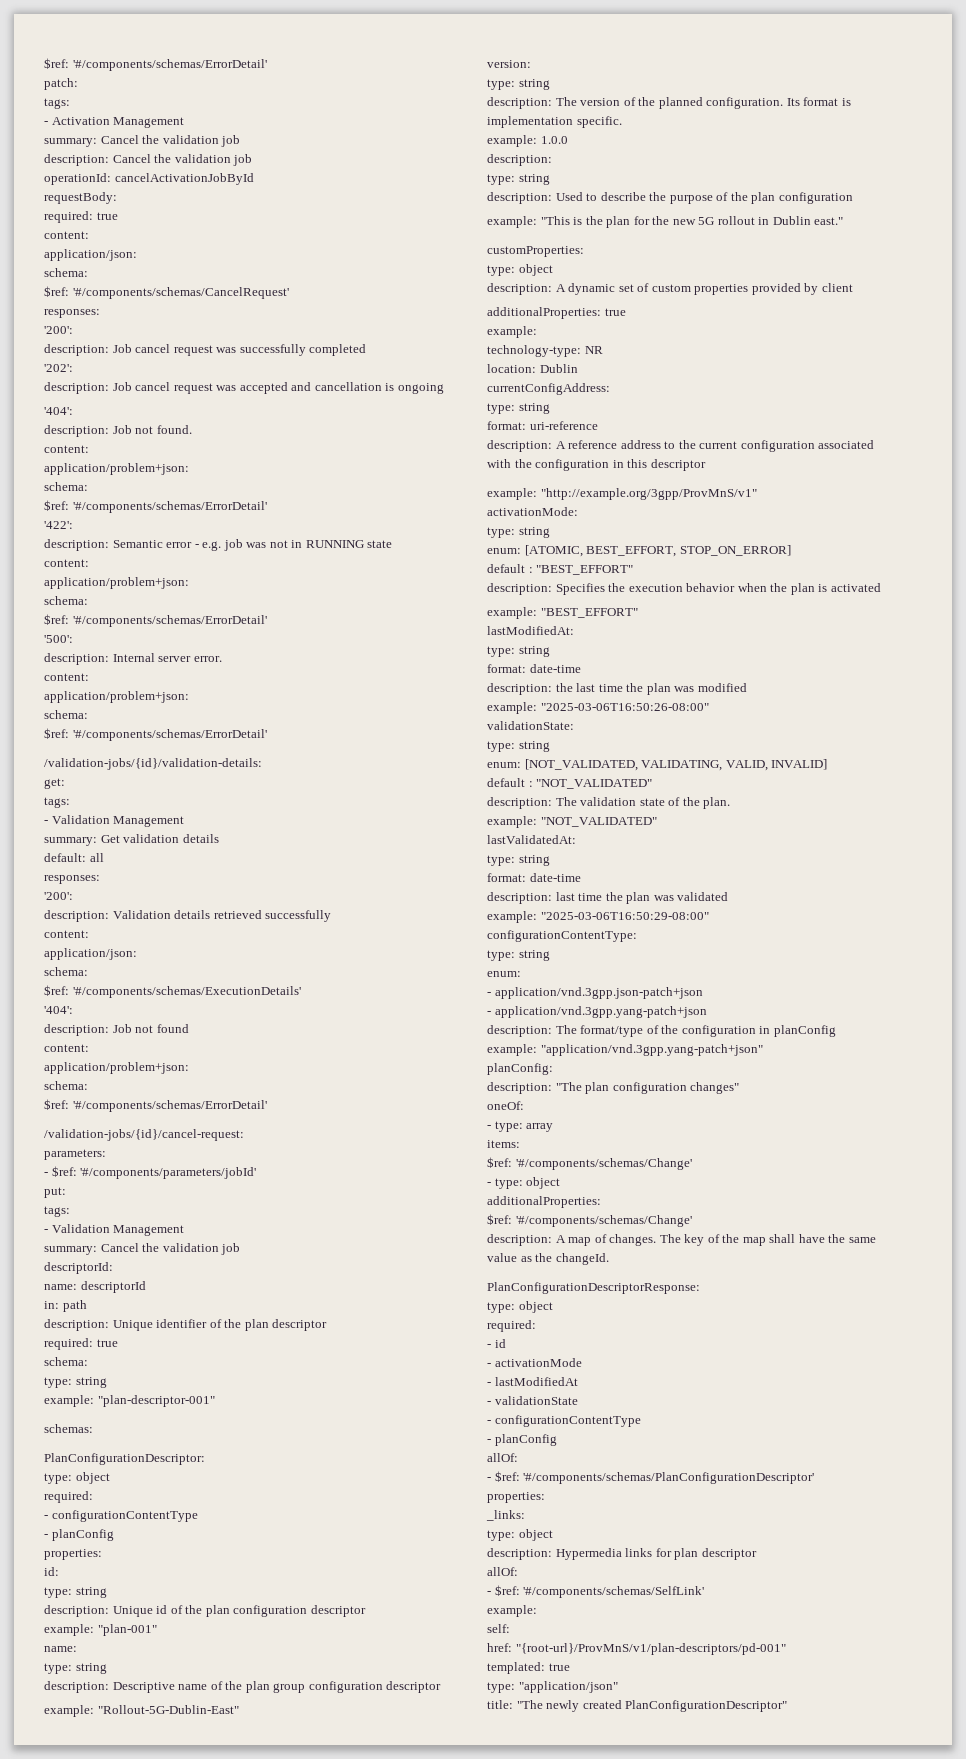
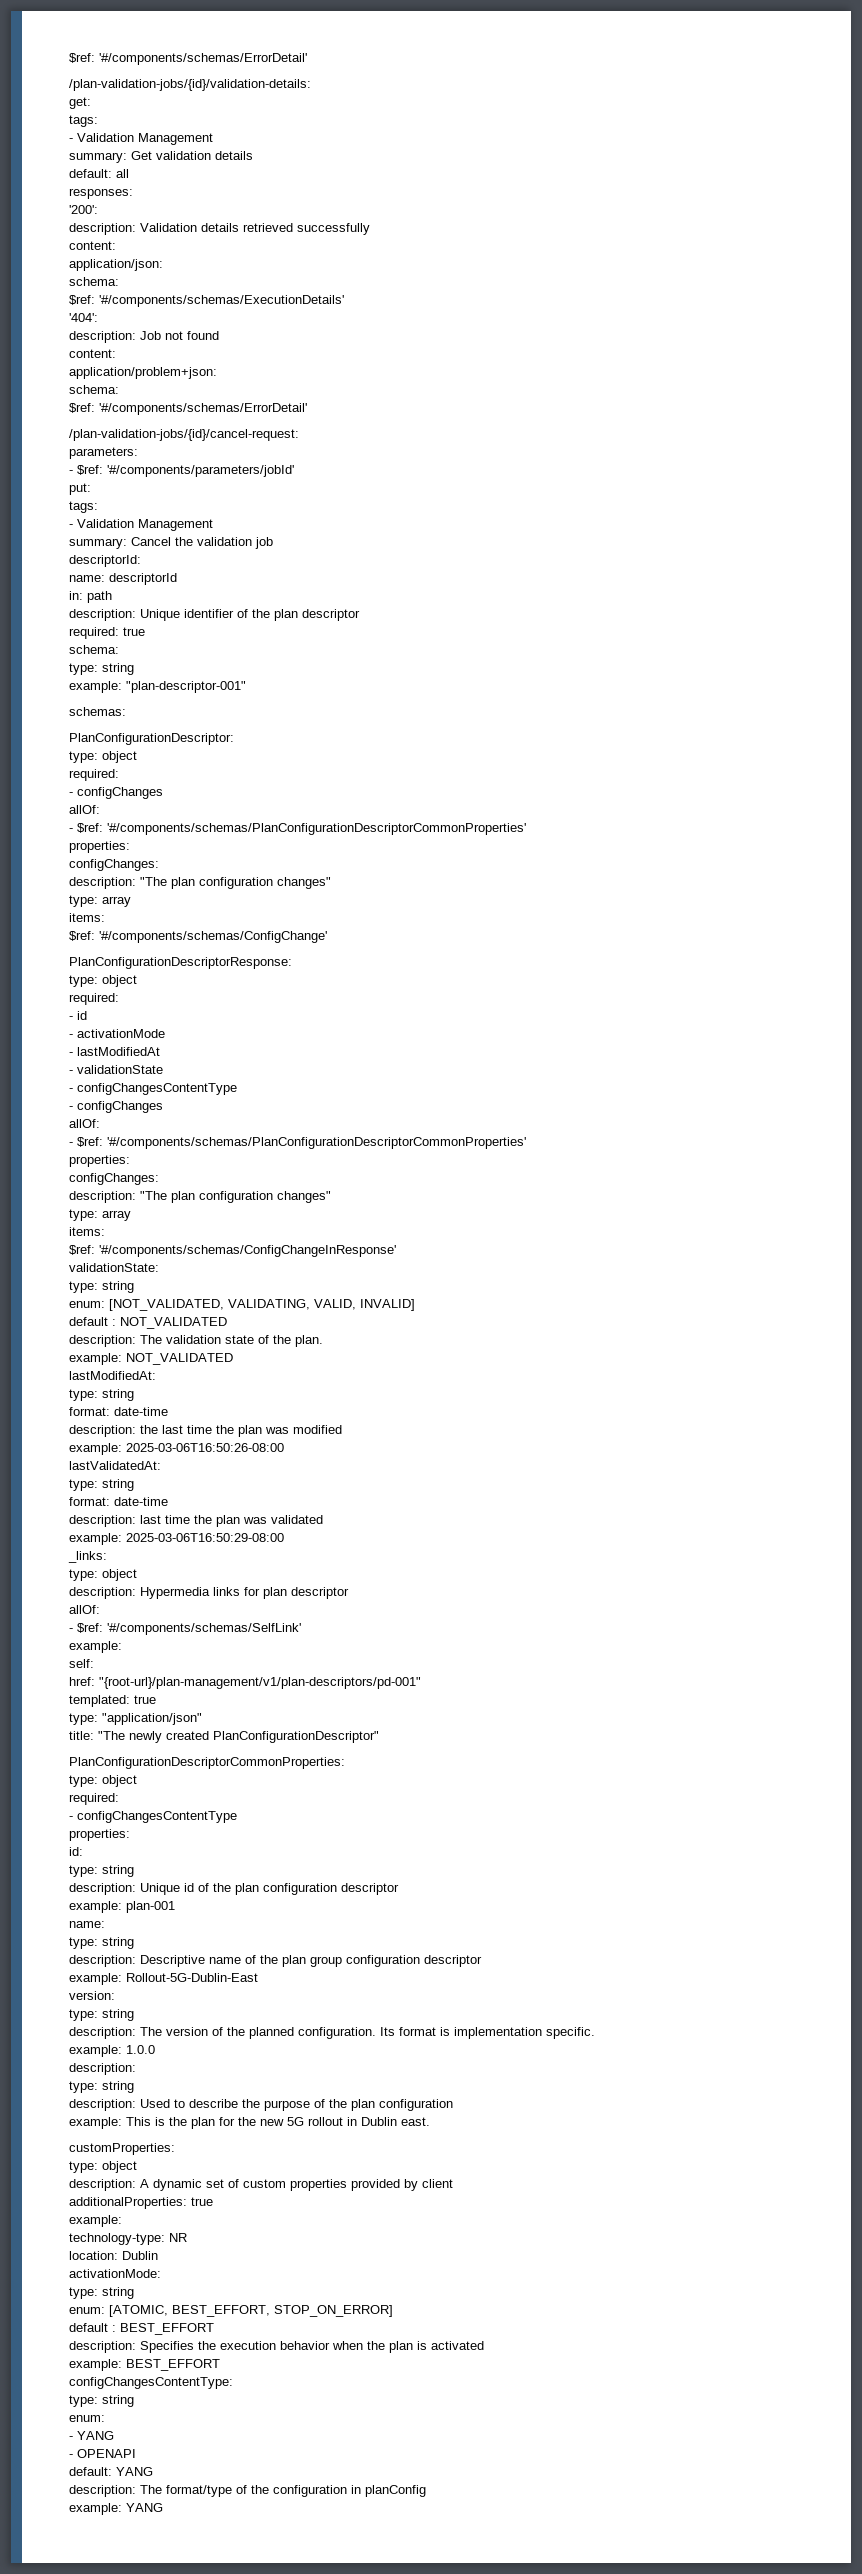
[44,58,267,71] [44,78,78,90] [44,98,70,109] [44,117,185,128] [44,135,241,147] [44,154,253,166] [44,173,254,185] [44,192,117,204] [44,211,118,223] [44,231,89,239] [44,249,137,261] [44,268,88,277] [44,286,289,299] [44,309,100,318] [44,326,73,334] [44,344,367,356] [44,364,73,372] [44,382,444,394] [44,407,73,415] [44,425,192,437] [44,445,89,453] [44,463,189,475] [44,482,88,491] [44,500,267,513] [44,521,73,529] [44,539,393,551] [44,559,89,567] [44,577,189,589] [44,596,88,605] [44,614,267,627] [44,635,73,643] [44,653,222,665] [44,673,89,681] [44,691,189,703] [44,710,88,719] [44,728,267,741] [44,758,262,770] $ref: '#/components/schemas/ErrorDetail' // patch: // tags: // - Activation Management // summary: Cancel the validation job // description: Cancel the validation job // operationId: cancelActivationJobById // requestBody: // required: true // content: // application/json: // schema: // $ref: '#/components/schemas/CancelRequest' // responses: // '200': // description: Job cancel request was successfully completed // '202': // description: Job cancel request was accepted and cancellation is ongoing // '404': // description: Job not found. // content: // application/problem+json: // schema: // $ref: '#/components/schemas/ErrorDetail' // '422': // description: Semantic error - e.g. job was not in RUNNING state // content: // application/problem+json: // schema: // $ref: '#/components/schemas/ErrorDetail' // '500': // description: Internal server error. // content: // application/problem+json: // schema: // $ref: '#/components/schemas/ErrorDetail' // /validation-jobs/{id}/validation-details: -> [69,53,307,65] [69,79,311,91] $ref: '#/components/schemas/ErrorDetail' // /plan-validation-jobs/{id}/validation-details:
[44,1129,244,1141] /validation-jobs/{id}/cancel-request: -> [69,429,299,441] /plan-validation-jobs/{id}/cancel-request:
[51,1510,198,1522] [44,1529,114,1541] configurationContentType // - planConfig -> [77,787,163,799] [69,805,100,814] [69,823,526,835] [69,841,130,853] [69,859,159,871] [69,877,331,889] [69,895,131,907] [69,913,105,922] [69,931,327,943] [69,957,292,969] [69,975,137,987] [69,993,119,1005] [69,1011,87,1020] [69,1029,165,1038] [69,1047,160,1056] [69,1065,163,1074] [69,1083,237,1095] [69,1101,163,1113] [69,1119,100,1128] [69,1137,526,1149] [69,1155,130,1167] [69,1173,159,1185] [69,1191,331,1203] [69,1209,131,1221] [69,1227,105,1236] [69,1245,396,1257] [69,1263,159,1272] [69,1281,134,1293] [69,1299,415,1311] [69,1317,227,1329] [69,1335,323,1347] [69,1353,233,1365] [69,1371,156,1380] [69,1389,134,1401] [69,1407,168,1416] [69,1425,342,1437] [69,1443,284,1455] [69,1461,161,1470] [69,1479,134,1491] [69,1497,168,1506] [69,1515,323,1527] [69,1533,284,1545] [68,1551,107,1563] [69,1569,137,1581] [69,1587,349,1599] [69,1605,100,1614] [69,1623,301,1635] [69,1641,122,1653] [69,1659,94,1668] [69,1677,421,1689] [69,1695,156,1707] [69,1713,202,1725] [69,1731,379,1743] [69,1757,345,1769] [69,1775,137,1787] [69,1793,119,1805] [69,1811,237,1823] configChanges // allOf: // - $ref: '#/components/schemas/PlanConfigurationDescriptorCommonProperties' // properties: // configChanges: // description: "The plan configuration changes" // type: array // items: // $ref: '#/components/schemas/ConfigChange' // PlanConfigurationDescriptorResponse: // type: object // required: // - id // - activationMode // - lastModifiedAt // - validationState // - configChangesContentType // - configChanges // allOf: // - $ref: '#/components/schemas/PlanConfigurationDescriptorCommonProperties' // properties: // configChanges: // description: "The plan configuration changes" // type: array // items: // $ref: '#/components/schemas/ConfigChangeInResponse' // validationState: // type: string // enum: [NOT_VALIDATED, VALIDATING, VALID, INVALID] // default : NOT_VALIDATED // description: The validation state of the plan. // example: NOT_VALIDATED // lastModifiedAt: // type: string // format: date-time // description: the last time the plan was modified // example: 2025-03-06T16:50:26-08:00 // lastValidatedAt: // type: string // format: date-time // description: last time the plan was validated // example: 2025-03-06T16:50:29-08:00 // _links: // type: object // description: Hypermedia links for plan descriptor // allOf: // - $ref: '#/components/schemas/SelfLink' // example: // self: // href: "{root-url}/plan-management/v1/plan-descriptors/pd-001" // templated: true // type: "application/json" // title: "The newly created PlanConfigurationDescriptor" // PlanConfigurationDescriptorCommonProperties: // type: object // required: // - configChangesContentType
[97,1624,157,1636] "plan-001" -> [126,1901,175,1913] plan-001
[97,1705,239,1714] "Rollout-5G-Dublin-East" -> [126,1973,258,1982] Rollout-5G-Dublin-East
[540,216,570,225] "This -> [126,2117,151,2126] This
[814,217,844,225] east." -> [401,2117,430,2126] east.
[487,383,610,395] [487,403,550,414] [487,421,598,430] [487,440,875,452] [487,459,706,471] [487,488,757,500] // currentConfigAddress: // type: string // format: uri-reference // description: A reference address to the current configuration associated with the configuration in this descriptor // example: "http://example.org/3gpp/ProvMnS/v1" -> (158, 2255) none
[536,565,634,575] "BEST_EFFORT" -> [120,2323,214,2335] BEST_EFFORT
[540,608,638,618] [487,626,574,635] [487,646,550,657] [487,664,581,673] [487,683,747,695] [487,702,709,714] [487,721,574,730] [487,741,550,752] [487,759,828,771] [487,778,653,789] [487,797,731,809] [487,816,657,828] [487,835,576,844] [487,855,550,866] [487,873,581,882] [487,892,729,904] [487,911,709,923] [487,930,637,942] "BEST_EFFORT" // lastModifiedAt: // type: string // format: date-time // description: the last time the plan was modified // example: "2025-03-06T16:50:26-08:00" // validationState: // type: string // enum: [NOT_VALIDATED, VALIDATING, VALID, INVALID] // default : "NOT_VALIDATED" // description: The validation state of the plan. // example: "NOT_VALIDATED" // lastValidatedAt: // type: string // format: date-time // description: last time the plan was validated // example: "2025-03-06T16:50:29-08:00" // configurationContentType: -> [126,2359,220,2371] [69,2377,233,2389] BEST_EFFORT // configChangesContentType:
[494,987,703,999] [487,1006,707,1018] application/vnd.3gpp.json-patch+json // - application/vnd.3gpp.yang-patch+json -> [77,2431,114,2440] [69,2449,136,2458] [69,2467,153,2476] YANG // - OPENAPI // default: YANG
[540,1044,763,1056] [487,1063,553,1075] [487,1082,740,1094] [487,1101,524,1110] [487,1121,554,1132] [487,1140,520,1148] [487,1157,692,1170] [487,1177,561,1189] [487,1196,601,1208] [487,1214,692,1227] [487,1234,876,1246] [487,1253,609,1265] [487,1282,700,1294] [487,1301,553,1313] [487,1320,536,1332] [487,1339,506,1348] [487,1358,582,1367] [487,1377,578,1386] [487,1396,578,1405] [487,1415,641,1427] [487,1434,557,1446] [487,1453,518,1462] [487,1471,815,1484] [487,1492,545,1503] [486,1510,525,1521] [487,1529,553,1541] [487,1548,757,1560] [487,1567,518,1576] [487,1585,705,1598] [487,1605,537,1617] [487,1624,510,1633] [487,1643,786,1655] [487,1662,570,1674] [487,1681,618,1693] [487,1700,788,1712] "application/vnd.3gpp.yang-patch+json" // planConfig: // description: "The plan configuration changes" // oneOf: // - type: array // items: // $ref: '#/components/schemas/Change' // - type: object // additionalProperties: // $ref: '#/components/schemas/Change' // description: A map of changes. The key of the map shall have the same value as the changeId. // PlanConfigurationDescriptorResponse: // type: object // required: // - id // - activationMode // - lastModifiedAt // - validationState // - configurationContentType // - planConfig // allOf: // - $ref: '#/components/schemas/PlanConfigurationDescriptor' // properties: // _links: // type: object // description: Hypermedia links for plan descriptor // allOf: // - $ref: '#/components/schemas/SelfLink' // example: // self: // href: "{root-url}/ProvMnS/v1/plan-descriptors/pd-001" // templated: true // type: "application/json" // title: "The newly created PlanConfigurationDescriptor" -> [126,2503,163,2512] YANG

